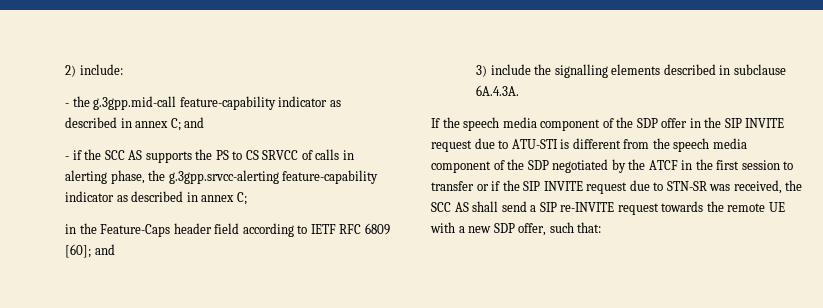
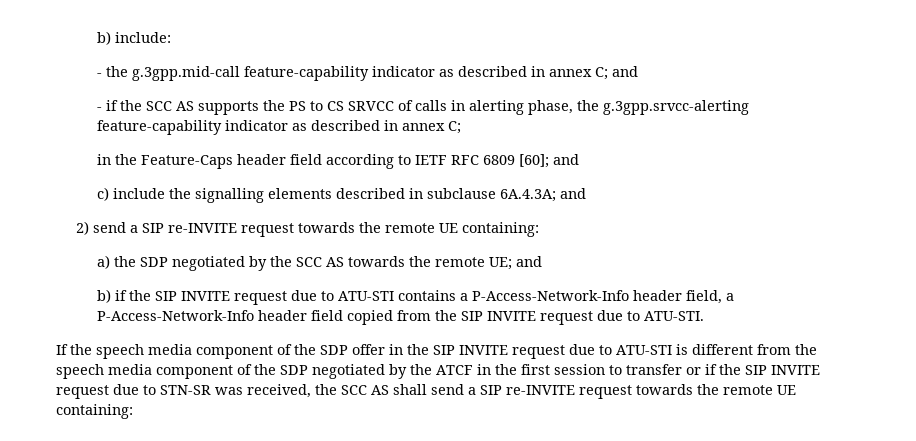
[65,65,77,77] 2) -> [96,31,111,45] b)
[476,65,488,77] 3) -> [96,187,109,201] c)
[476,85,520,96] 6A.4.3A. -> [499,188,586,202] [76,221,540,237] [96,255,542,271] [96,289,734,305] [96,310,704,325] 6A.4.3A; and // 2) send a SIP re-INVITE request towards the remote UE containing: // a) the SDP negotiated by the SCC AS towards the remote UE; and // b) if the SIP INVITE request due to ATU-STI contains a P-Access-Network-Info header field, a P-Access-Network-Info header field copied from the SIP INVITE request due to ATU-STI.
[430,222,602,236] with a new SDP offer, such that: -> [56,404,133,419] containing:

